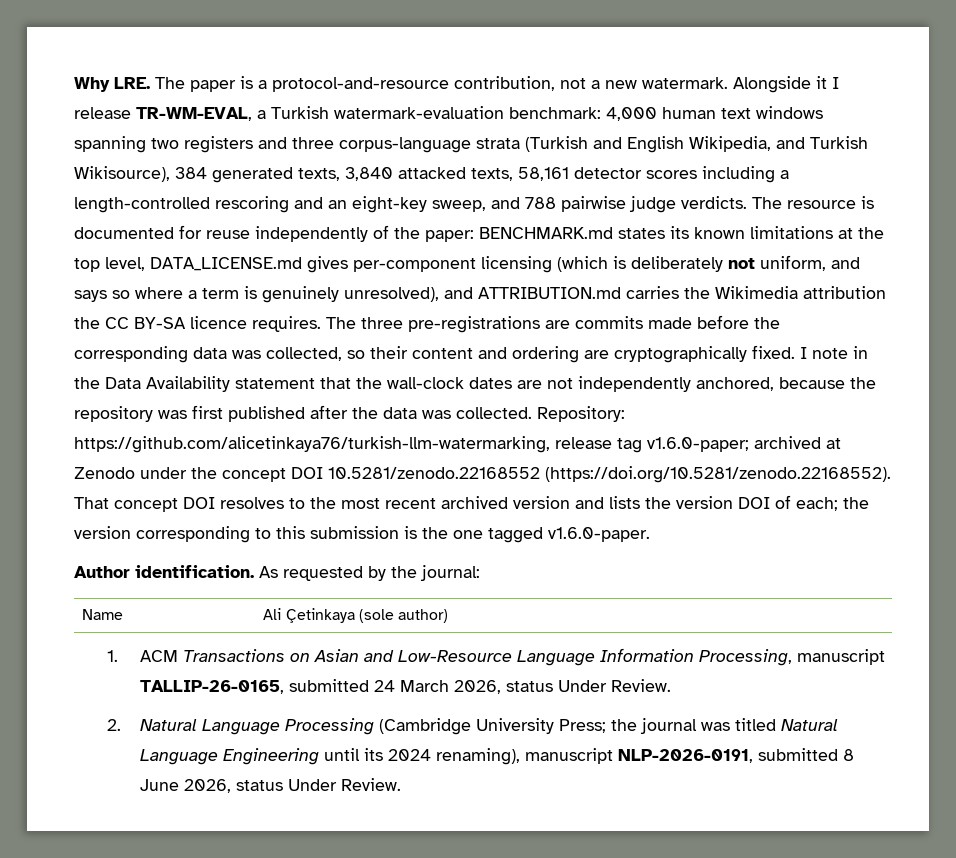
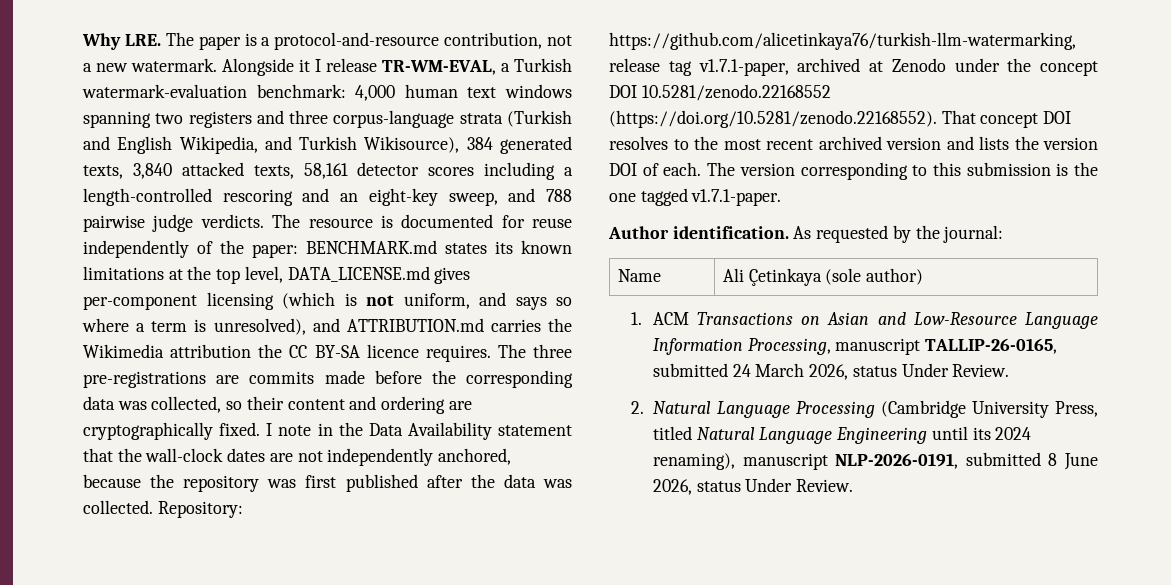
[631,256,723,272] deliberately -> (357, 299) none
[262,286,339,303] genuinely -> (207, 325) none
[647,437,749,452] v1.6.0-paper; -> [698,59,789,76] v1.7.1-paper,
[796,497,869,511] each; the -> [663,162,736,176] each. The
[548,527,650,542] v1.6.0-paper. -> [691,189,782,206] v1.7.1-paper.
[558,718,730,734] Press; the journal was -> [1055,401,1098,417] Press,

